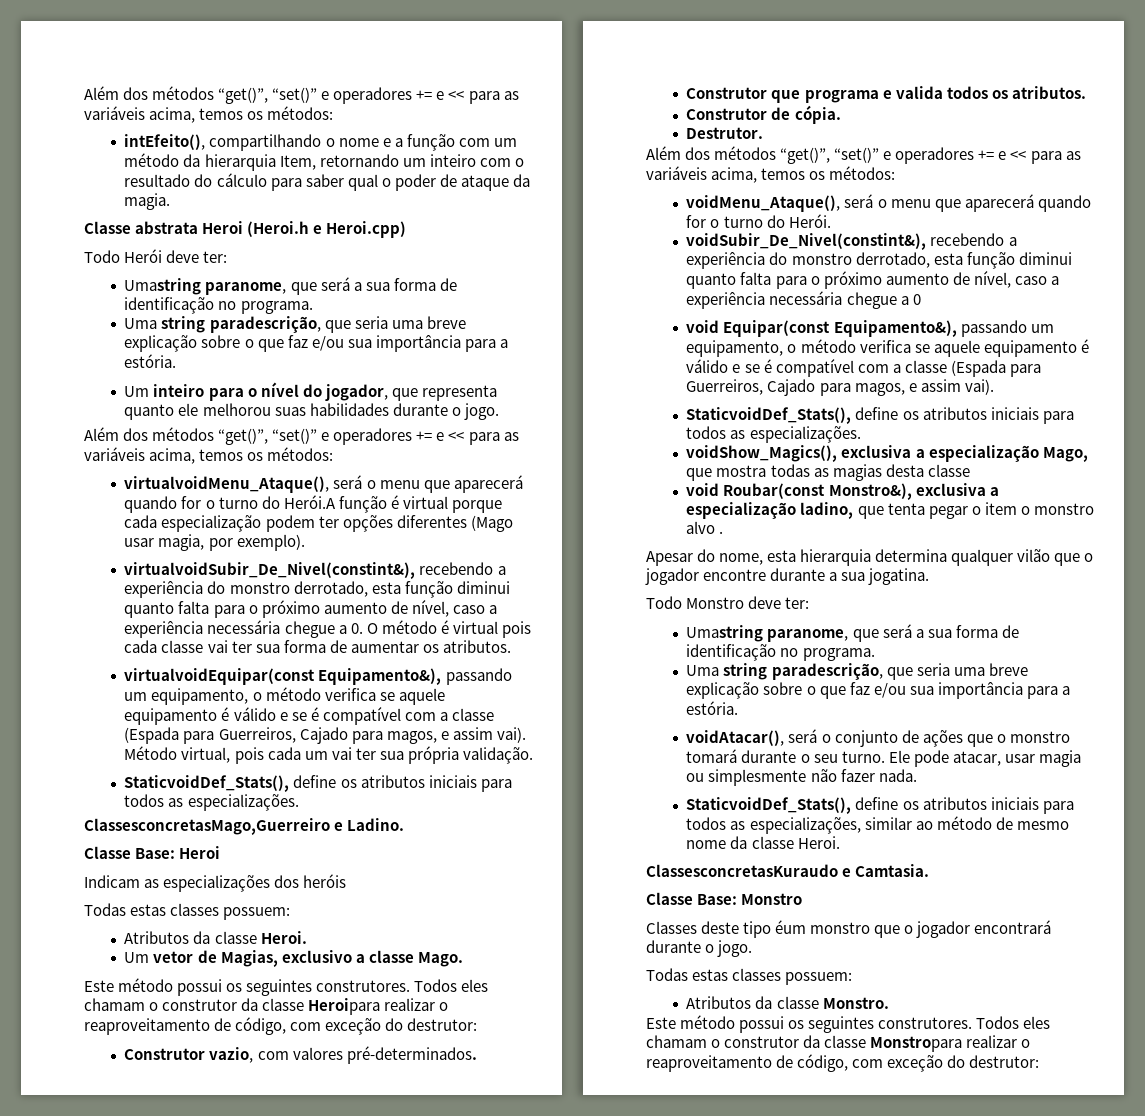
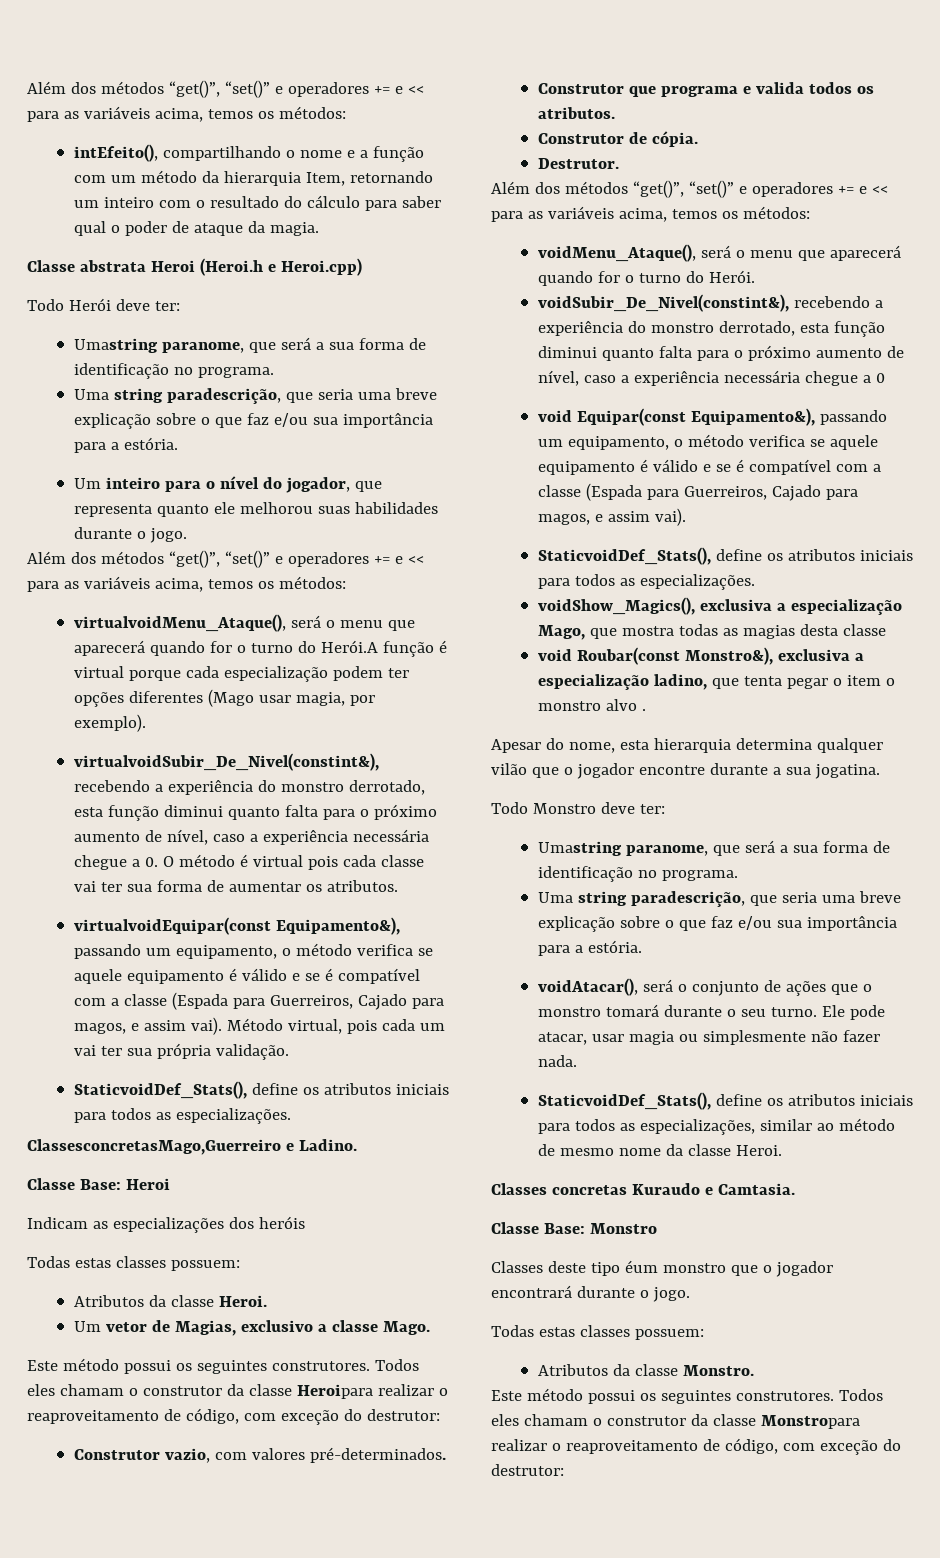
[646,864,838,877] ClassesconcretasKuraudo -> [491,1183,700,1195] Classes concretas Kuraudo

